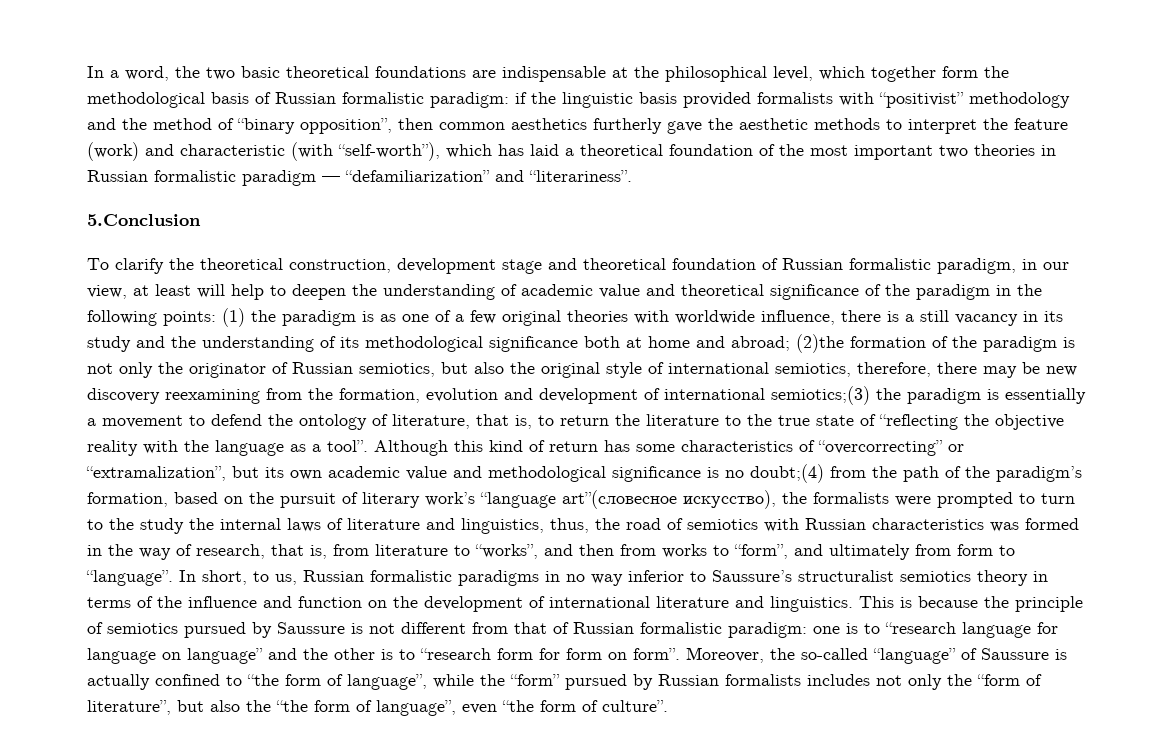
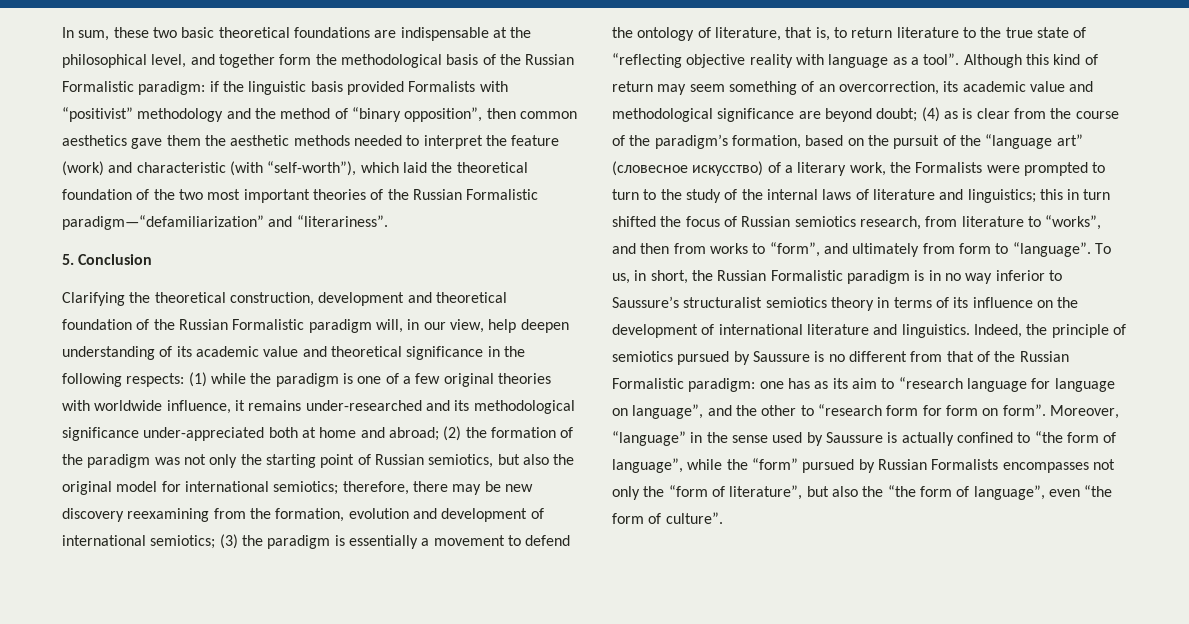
[87,66,200,81] In a word, the -> [62,27,149,41] In sum, these
[819,66,865,80] which -> [190,54,215,65] and
[275,92,424,104] Russian formalistic -> [499,54,575,65] [62,81,134,92] the Russian Formalistic
[757,92,833,104] formalists -> [408,81,476,92] Formalists
[593,118,702,134] furtherly gave -> [131,135,201,149] gave them
(880, 124) none -> [353,135,402,146] needed
[498,144,804,156] has laid a theoretical foundation of the -> [402,162,528,173] [62,189,203,200] laid the theoretical foundation of the two
[939,144,1056,158] [87,170,490,186] two theories in Russian formalistic paradigm — “defamiliarization” -> [312,189,539,200] [62,215,264,230] theories of the Russian Formalistic paradigm—“defamiliarization”
[87,214,201,226] [87,258,164,274] 5.Conclusion // To clarify -> [62,254,153,265] [62,292,125,306] 5. Conclusion // Clarifying
[502,259,542,274] stage -> (405, 299) none
[782,258,1069,274] [87,284,517,300] Russian formalistic paradigm, in our view, at least will help to deepen the understanding of -> [153,319,569,333] [62,346,192,360] the Russian Formalistic paradigm will, in our view, help deepen understanding of its
[865,284,1042,300] [87,308,396,327] of the paradigm in the following points: (1) the paradigm is as -> [487,346,525,357] [62,372,353,387] in the following respects: (1) while the paradigm is
[841,310,1063,326] [87,336,336,352] there is a still vacancy in its study and the understanding of -> [234,400,450,411] it remains under-researched and
(578, 344) none -> [143,427,265,441] under-appreciated
[796,334,844,353] (2)the -> [443,426,487,441] (2) the
[1063,337,1075,348] [87,362,266,378] is not only the originator -> [154,454,355,468] was not only the starting point
[606,362,851,378] style of international semiotics, -> [116,481,339,495] model for international semiotics;
[771,386,870,405] semiotics;(3) -> [150,534,238,549] semiotics; (3)
[615,414,640,426] the -> (893, 32) none
[964,414,989,426] the -> (682, 60) none
[184,440,209,452] the -> (824, 59) none
[604,440,964,456] [86,466,322,481] has some characteristics of “overcorrecting” or “extramalization”, but its own -> [657,81,959,95] may seem something of an overcorrection, its
[707,464,939,483] is no doubt;(4) from the path -> [798,107,1119,122] are beyond doubt; (4) as is clear from the course
[362,490,889,509] literary work’s “language art”(словесное искусство), the formalists -> [959,134,1083,149] [612,161,983,176] the “language art” (словесное искусство) of a literary work, the Formalists
(184, 526) none -> [724,189,738,200] of
[461,518,1079,534] [87,544,327,560] linguistics, thus, the road of semiotics with Russian characteristics was formed in the way of research, that is, -> [967,189,1111,203] [612,216,921,230] linguistics; this in turn shifted the focus of Russian semiotics research,
[179,570,539,586] In short, to us, Russian formalistic paradigms -> [1094,243,1111,254] [612,270,925,284] To us, in short, the Russian Formalistic paradigm is
[157,596,362,608] the influence and function -> [953,297,1033,308] its influence
[859,596,978,608] This is because -> [973,324,1022,338] Indeed,
[369,623,395,634] not -> [828,354,845,362] no
[573,622,858,638] Russian formalistic paradigm: one is -> [994,351,1069,362] [612,378,877,392] the Russian Formalistic paradigm: one has as its aim
[187,648,263,664] language” -> [632,404,704,419] language”,
[381,649,393,660] is -> (797, 410) none
[770,648,977,664] the so-called “language” of -> [612,431,823,446] “language” in the sense used by
[725,674,870,686] formalists includes -> [931,459,1089,473] Formalists encompasses

